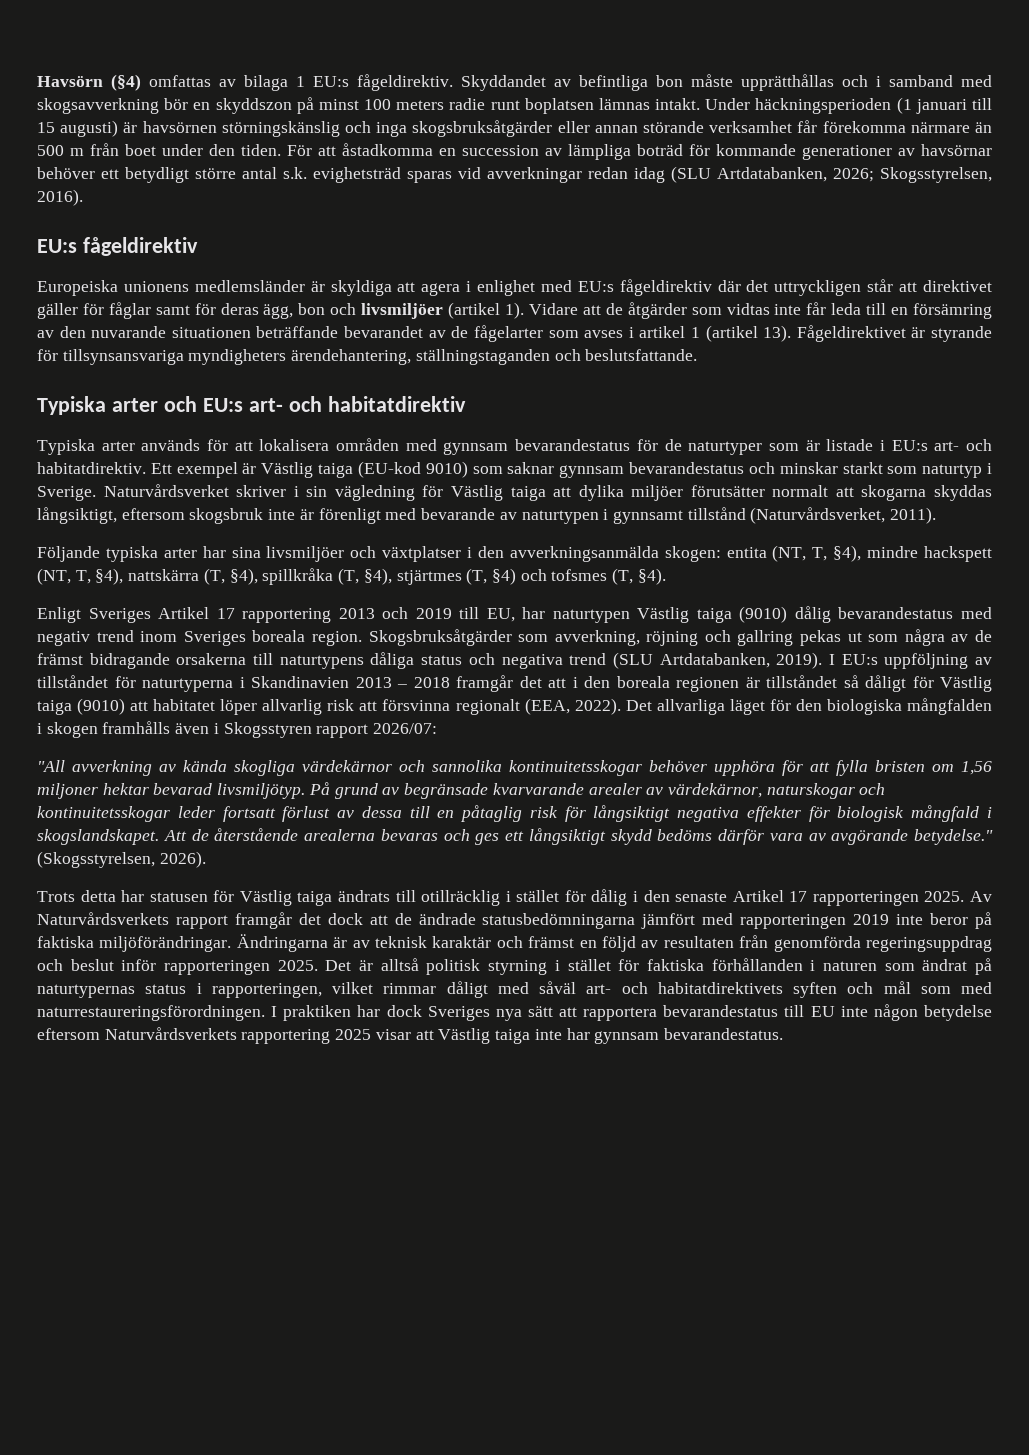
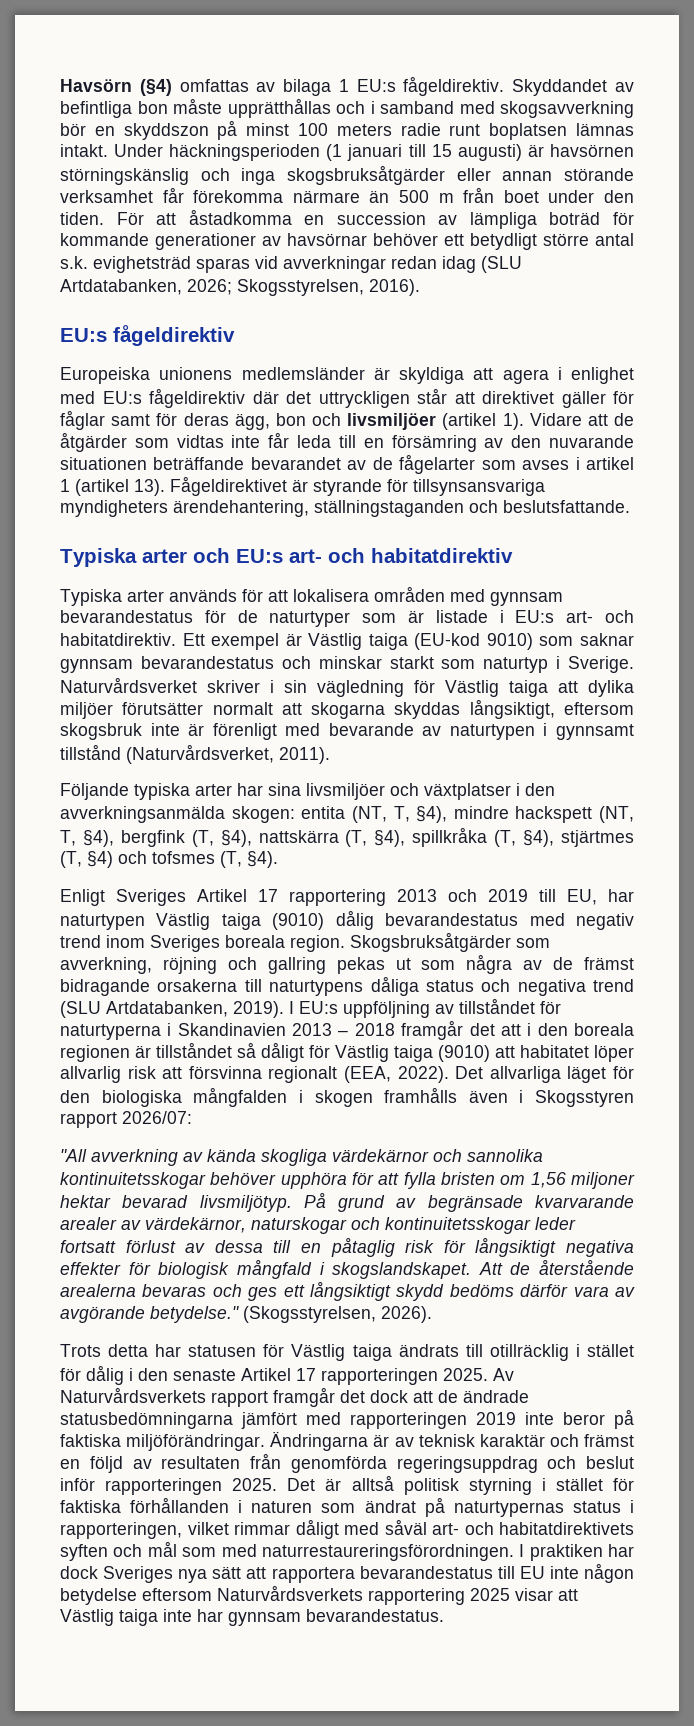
(124, 576) none -> [120,830,252,847] bergfink (T, §4),

